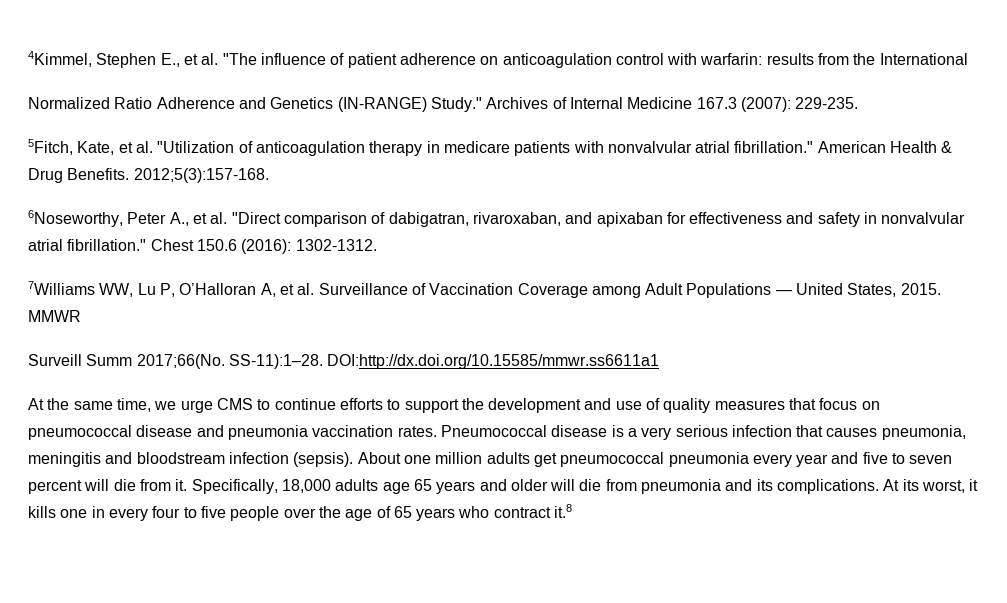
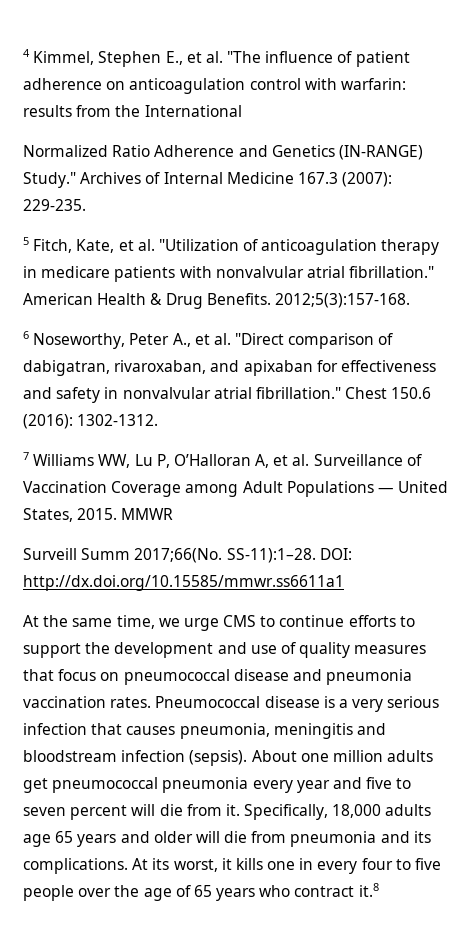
[28,51,92,67] 4Kimmel, -> [23,49,95,65] 4 Kimmel,
[28,139,73,155] 5Fitch, -> [23,237,73,253] 5 Fitch,
[28,210,123,227] 6Noseworthy, -> [23,331,126,349] 6 Noseworthy,
[28,281,95,295] 7Williams -> [23,452,95,466] 7 Williams
[327,354,660,369] DOI:http://dx.doi.org/10.15585/mmwr.ss6611a1 -> [319,548,352,560] [23,575,344,591] DOI: http://dx.doi.org/10.15585/mmwr.ss6611a1

